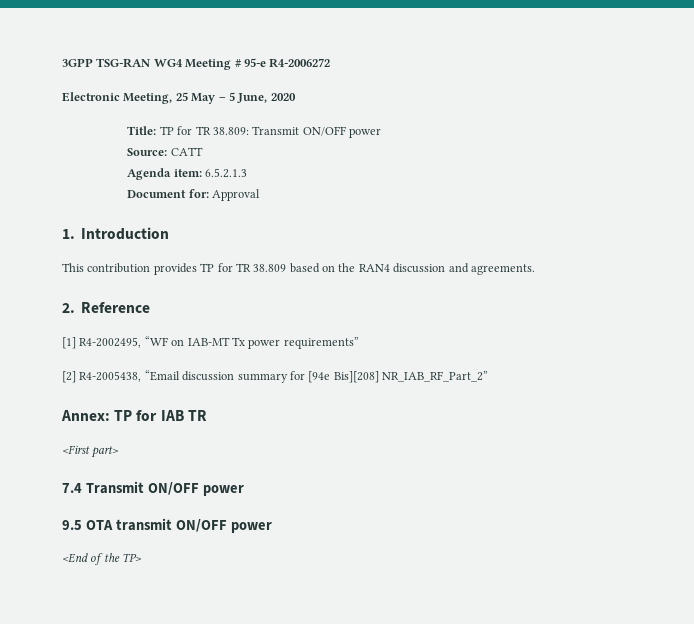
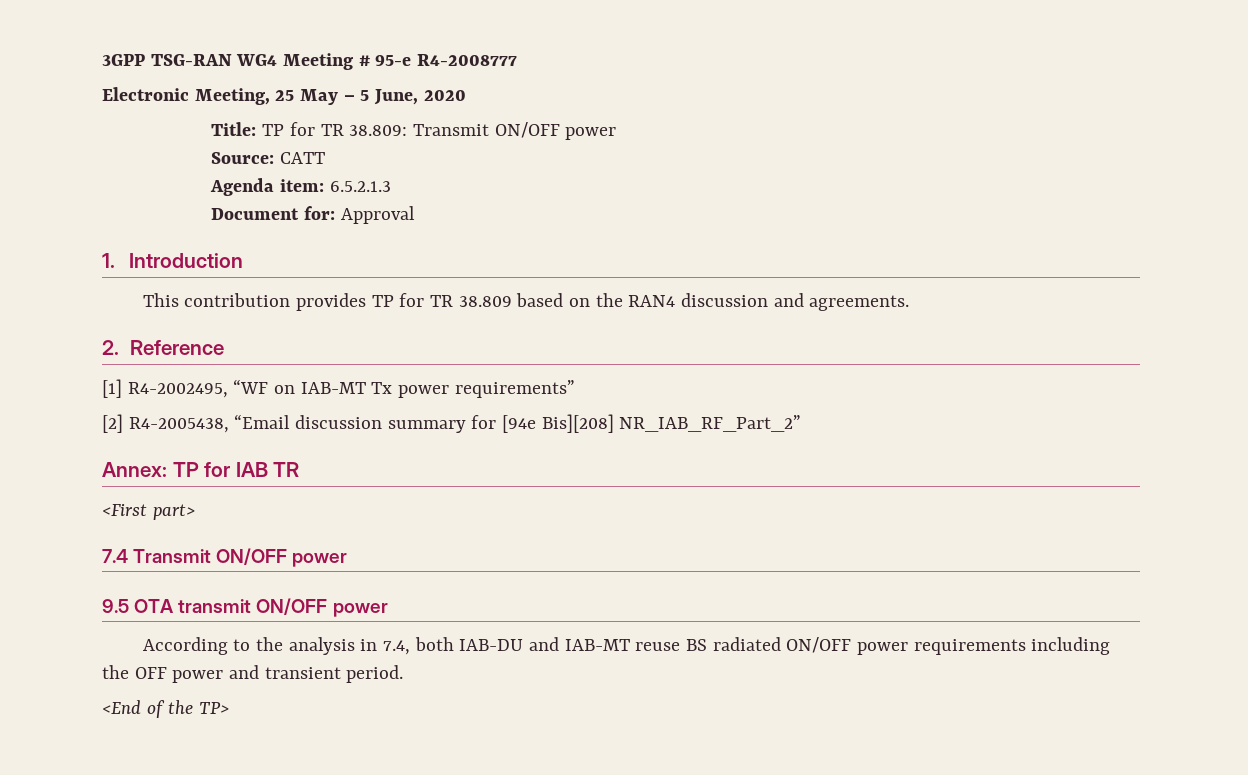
[269,58,331,68] R4-2006272 -> [417,54,518,66] R4-2008777
(272, 527) none -> [142,637,1111,655] [102,665,404,683] // According to the analysis in 7.4, both IAB-DU and IAB-MT reuse BS radiated ON/OFF power requirements including the OFF power and transient period.

